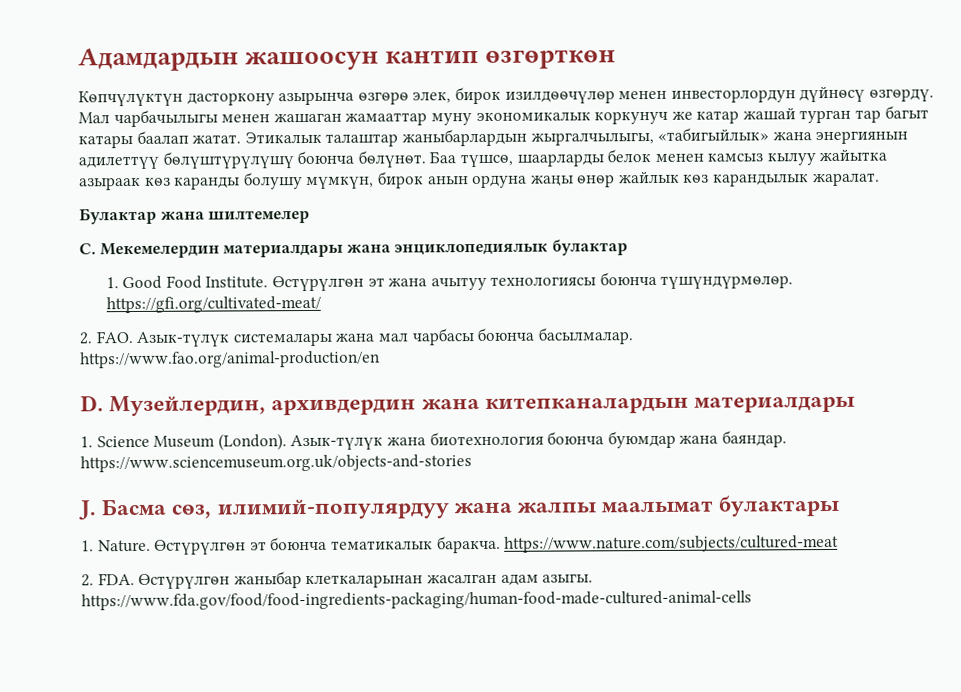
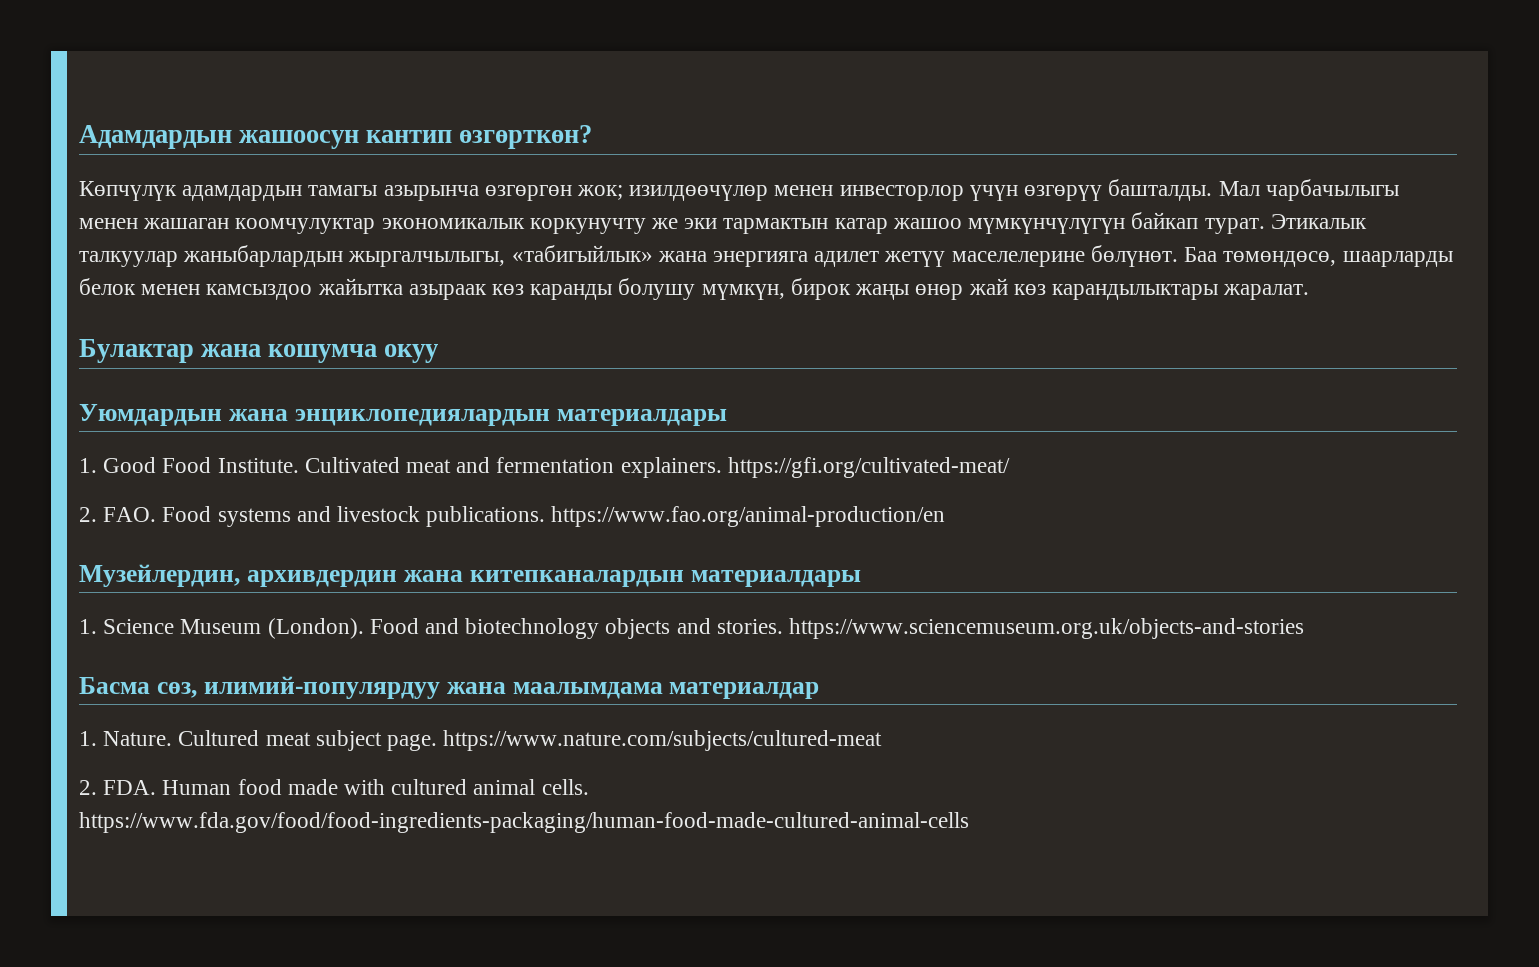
[485,49,617,69] [78,85,934,107] [78,105,929,128] [78,127,909,149] [78,150,355,170] өзгөрткөн // Көпчүлүктүн дасторкону азырынча өзгөрө элек, бирок изилдөөчүлөр менен инвесторлордун дүйнөсү өзгөрдү. Мал чарбачылыгы менен жашаган жамааттар муну экономикалык коркунуч же катар жашай турган тар багыт катары баалап жатат. Этикалык талаштар жаныбарлардын жыргалчылыгы, «табигыйлык» жана энергиянын адилеттүү бөлүштүрүлүшү боюнча -> [459,125,593,149] [79,179,1399,201] [79,212,1367,234] [79,245,1085,267] өзгөрткөн? // Көпчүлүк адамдардын тамагы азырынча өзгөргөн жок; изилдөөчүлөр менен инвесторлор үчүн өзгөрүү башталды. Мал чарбачылыгы менен жашаган коомчулуктар экономикалык коркунучту же эки тармактын катар жашоо мүмкүнчүлүгүн байкап турат. Этикалык талкуулар жаныбарлардын жыргалчылыгы, «табигыйлык» жана энергияга адилет жетүү маселелерине
[459,153,513,168] түшсө, -> [1223,251,1337,267] төмөндөсө,
[707,152,816,166] камсыз кылуу -> [206,284,313,300] камсыздоо
[427,170,880,189] [79,207,311,225] [79,239,628,259] [105,271,794,292] [105,295,321,314] [79,327,633,347] анын ордуна жаңы өнөр жайлык көз карандылык жаралат. // Булактар жана шилтемелер // C. Мекемелердин материалдары жана энциклопедиялык булактар // 1. Good Food Institute. Өстүрүлгөн эт жана ачытуу технологиясы боюнча түшүндүрмөлөр. https://gfi.org/cultivated-meat/ // 2. FAO. Азык-түлүк системалары жана мал чарбасы боюнча басылмалар. -> [855,278,1310,300] [79,339,439,363] [79,404,727,426] [79,457,1010,478] [79,506,546,527] жаңы өнөр жай көз карандылыктары жаралат. // Булактар жана кошумча окуу // Уюмдардын жана энциклопедиялардын материалдары // 1. Good Food Institute. Cultivated meat and fermentation explainers. https://gfi.org/cultivated-meat/ // 2. FAO. Food systems and livestock publications.
[80,395,104,412] D. -> (946, 516) none
[290,430,787,451] Азык-түлүк жана биотехнология боюнча буюмдар жана баяндар. -> [369,618,783,639] Food and biotechnology objects and stories.
[78,500,96,521] J. -> (1305, 628) none
[516,494,840,517] жалпы маалымат булактары -> [512,682,820,699] маалымдама материалдар
[154,534,840,555] [81,571,594,589] Өстүрүлгөн эт боюнча тематикалык баракча. https://www.nature.com/subjects/cultured-meat // 2. FDA. Өстүрүлгөн жаныбар клеткаларынан жасалган адам азыгы. -> [178,730,883,751] [79,779,589,795] Cultured meat subject page. https://www.nature.com/subjects/cultured-meat // 2. FDA. Human food made with cultured animal cells.

